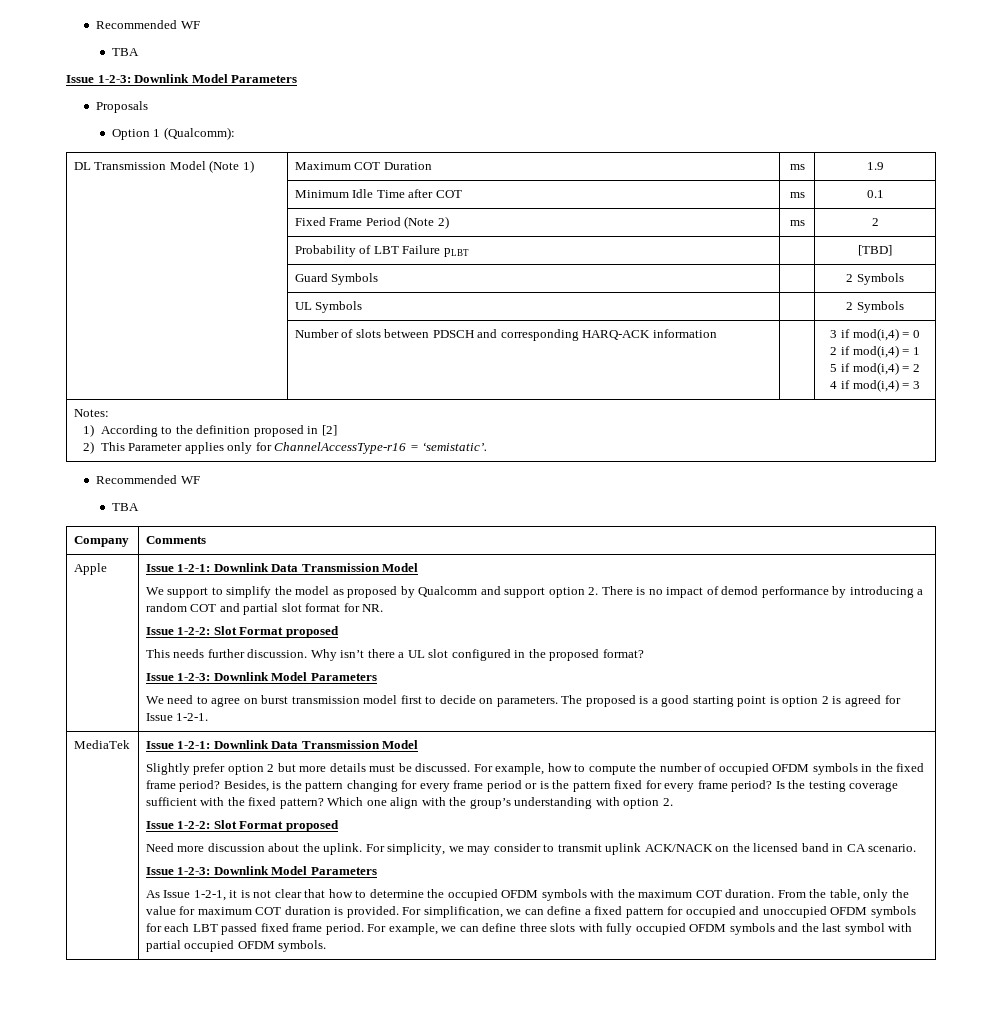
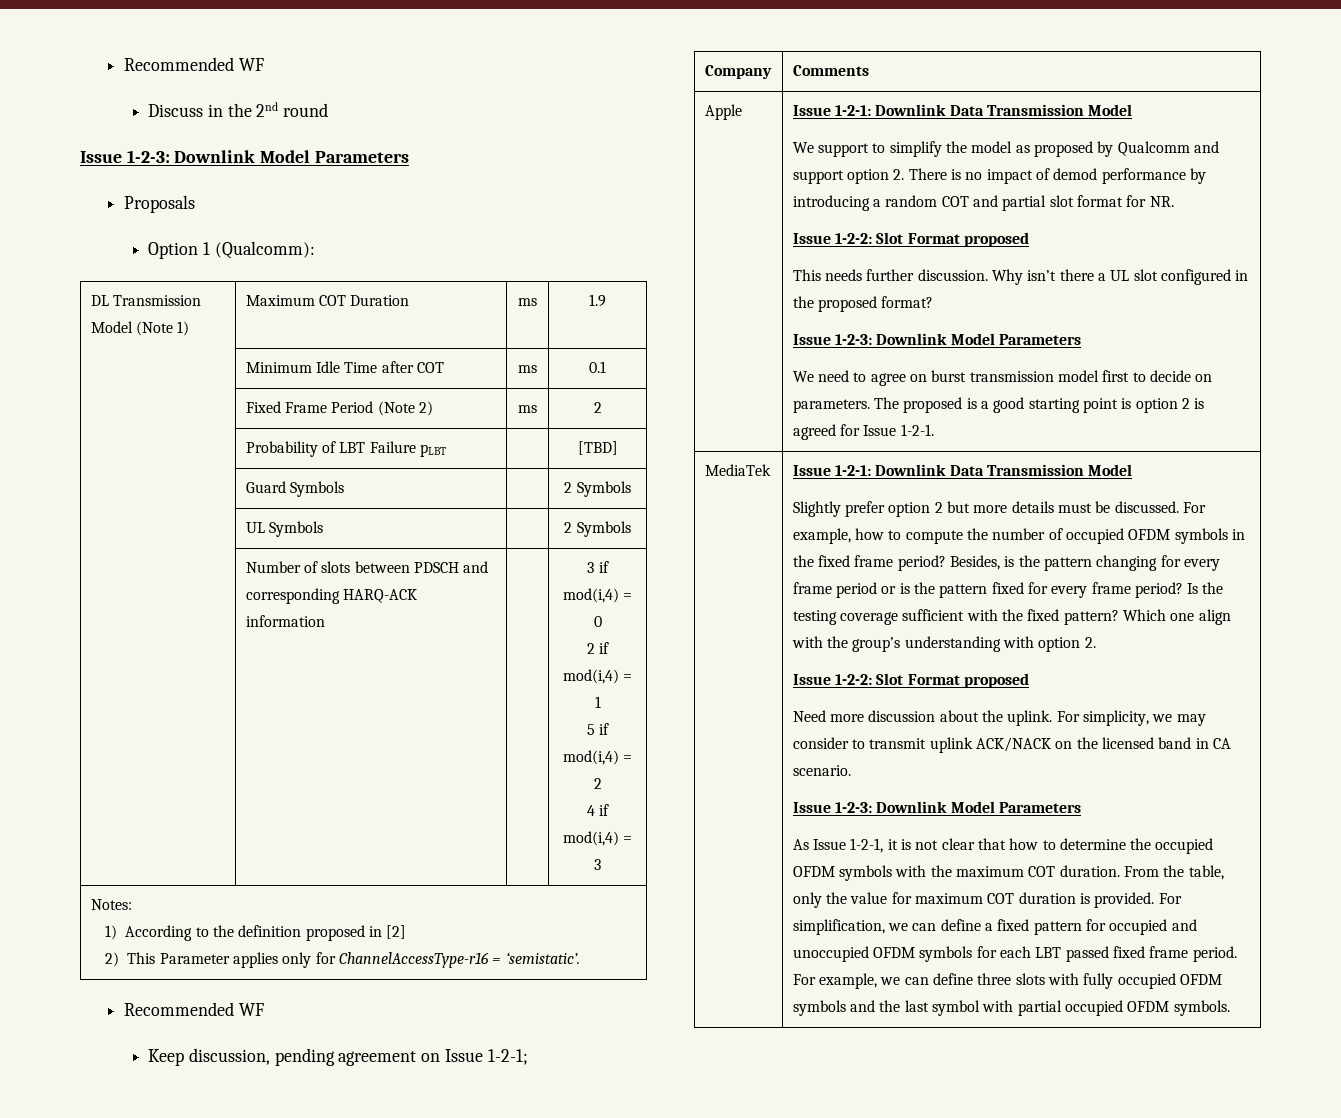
[96,20,200,29] [111,48,139,56] Recommended WF // TBA -> [123,57,264,71] [148,102,329,117] Recommended WF // Discuss in the 2nd round
[111,503,139,511] TBA -> [148,1048,528,1066] Keep discussion, pending agreement on Issue 1-2-1;

